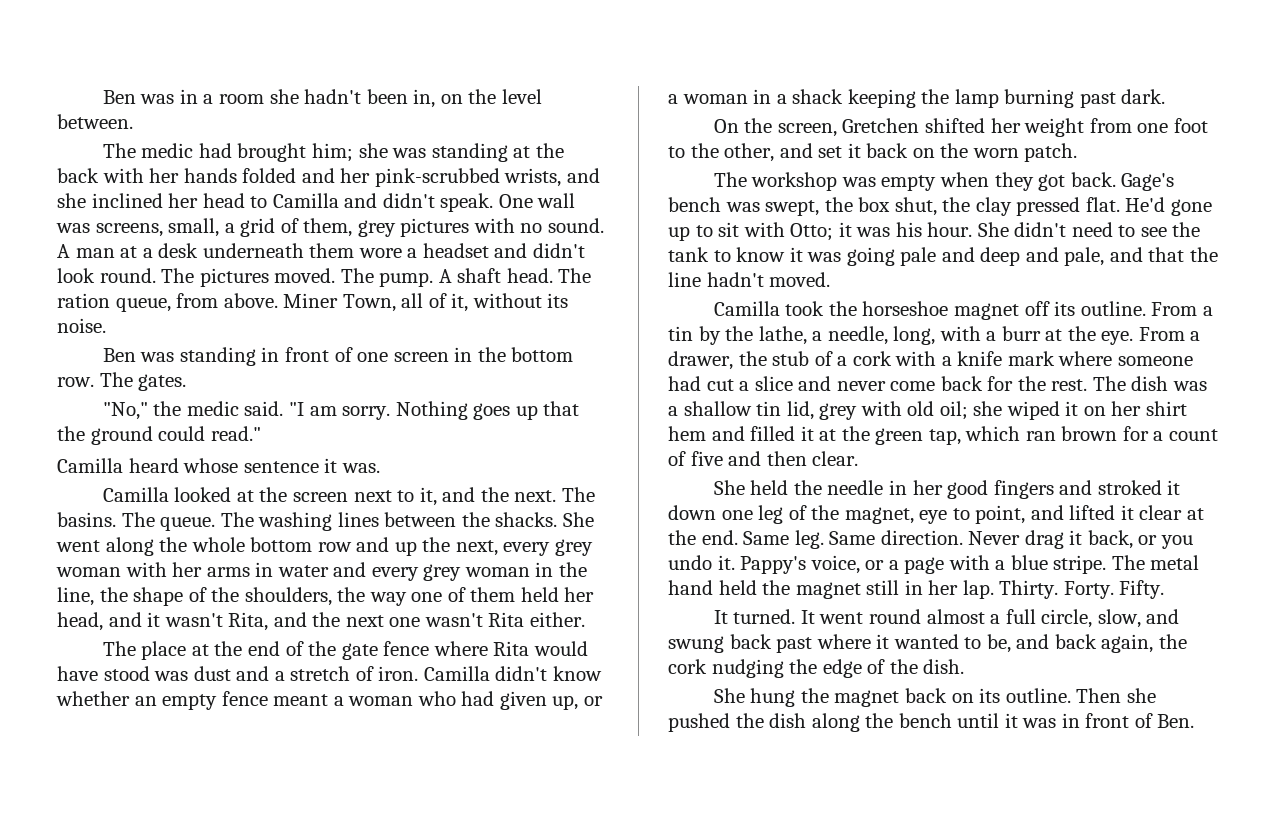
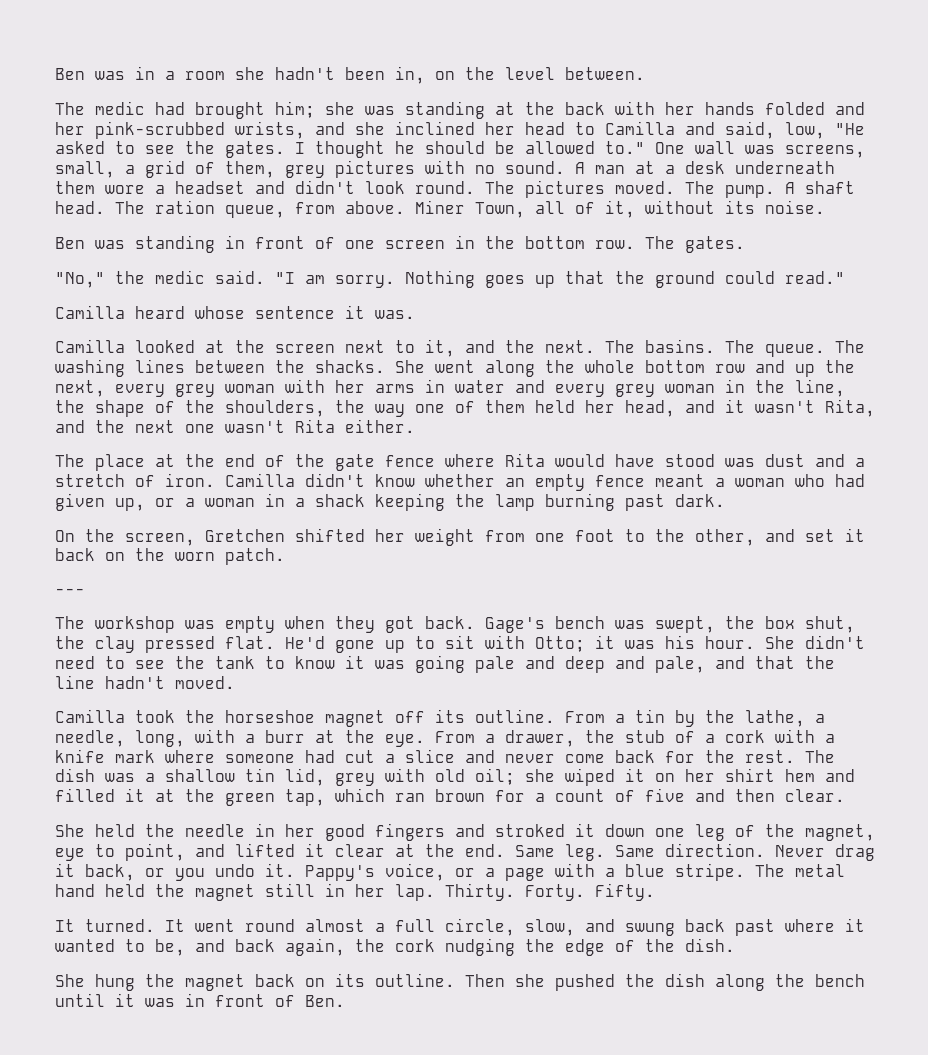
[382,193,494,212] didn't speak. -> [725,121,865,139] [55,141,645,158] said, low, "He asked to see the gates. I thought he should be allowed to."
(1078, 152) none -> [55,588,85,595] // ---

